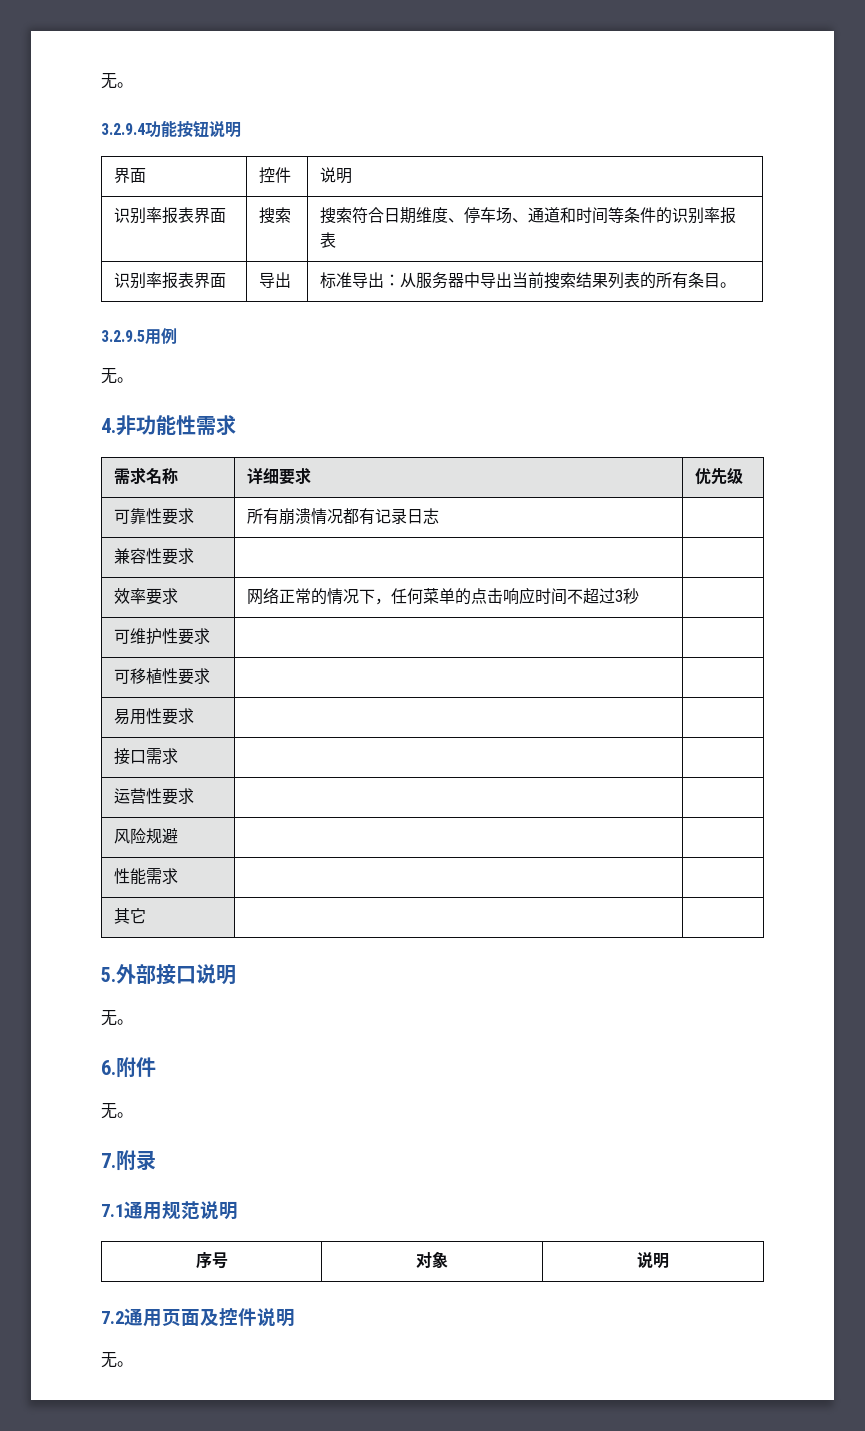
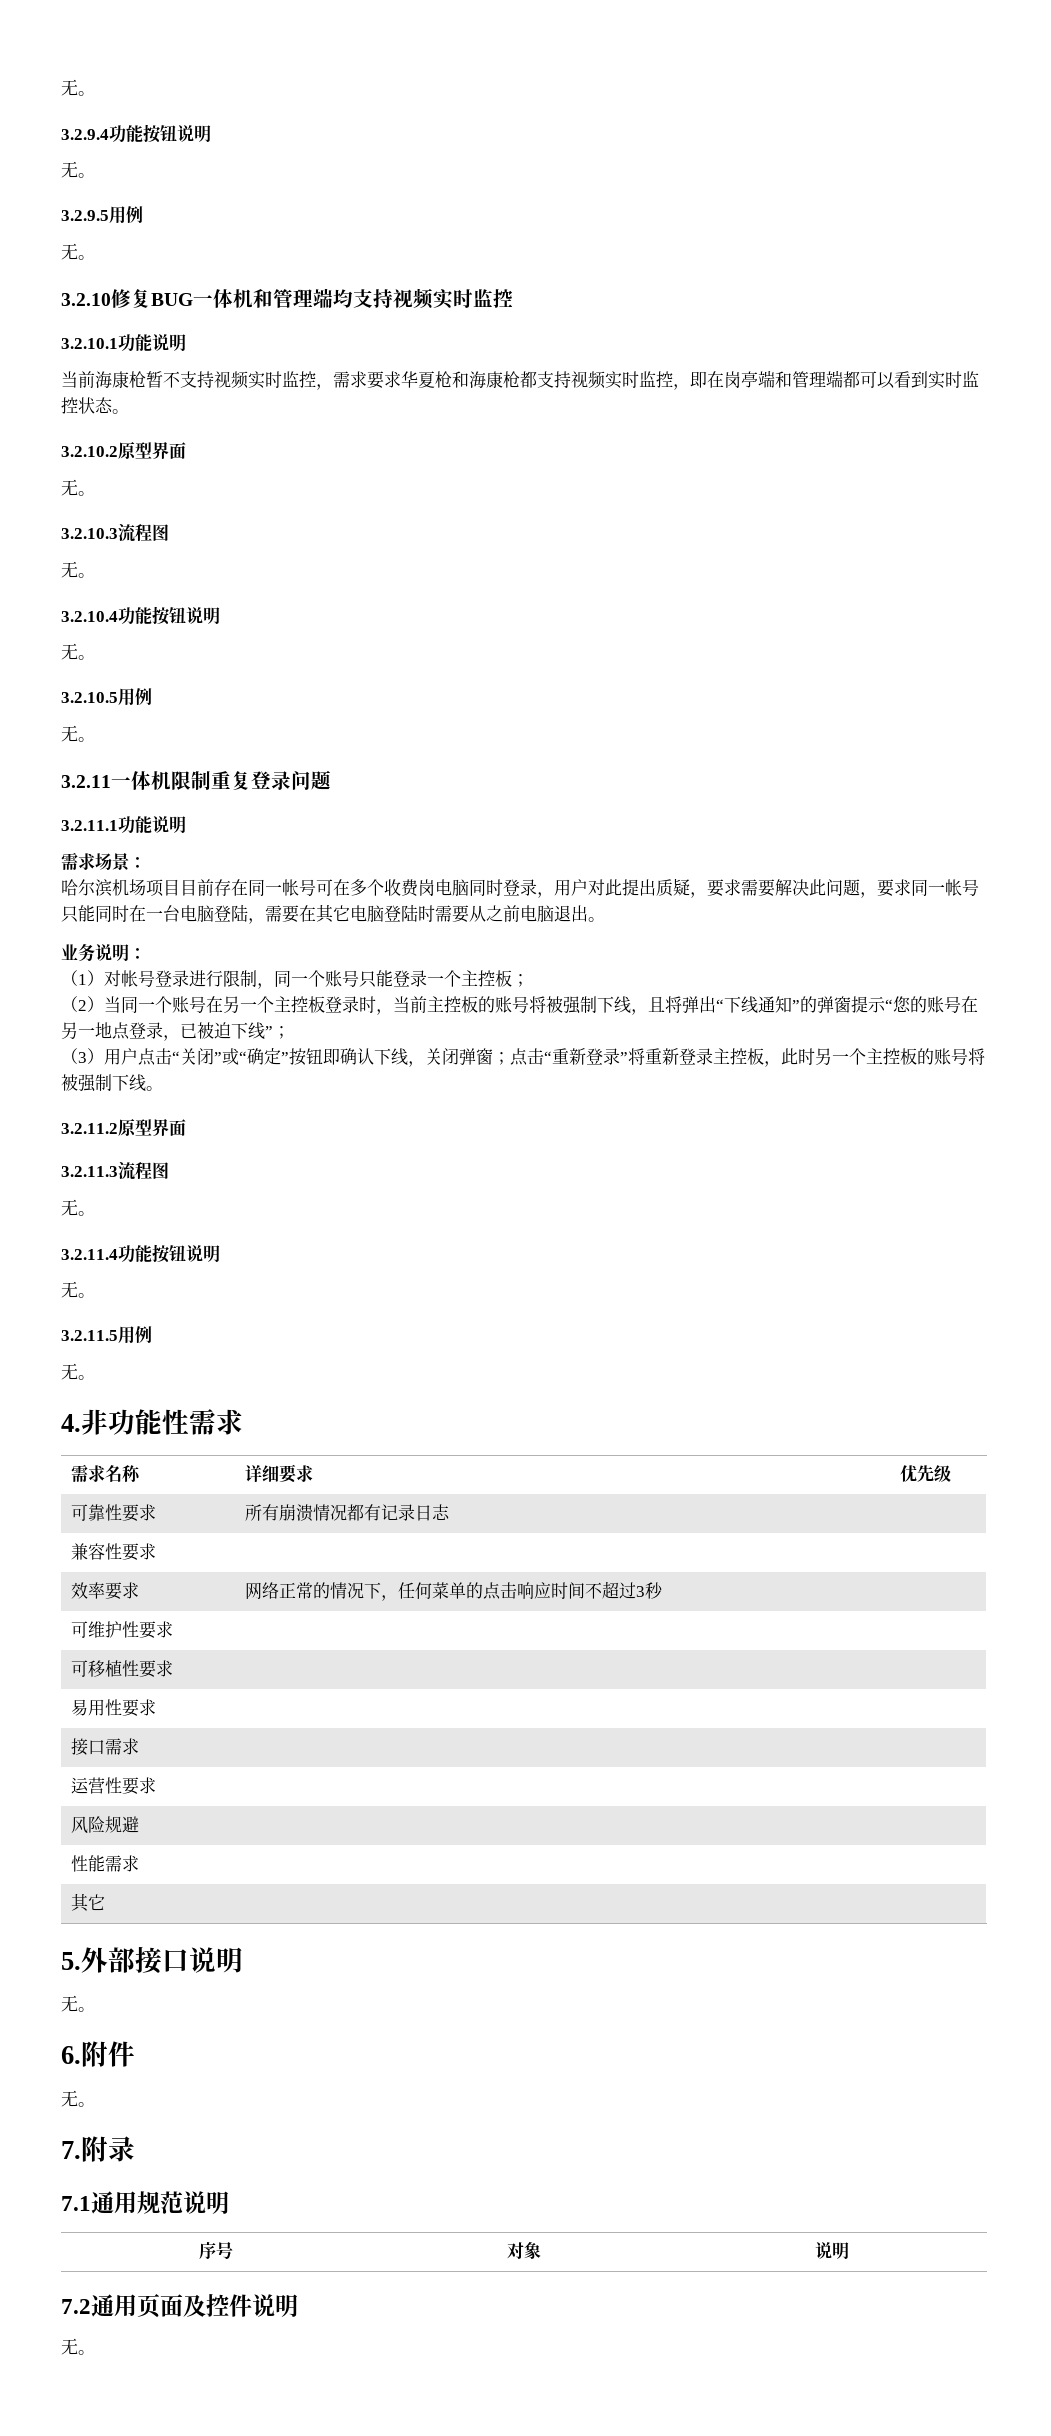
[113,167,146,183] [258,167,291,184] [319,167,352,184] [113,207,226,224] [258,207,291,224] [319,207,736,224] [319,232,336,248] [113,272,226,289] [258,272,291,288] [319,272,736,289] [101,330,145,342] // 界面 | 控件 | 说明 // 识别率报表界面 | 搜索 | 搜索符合日期维度、停车场、通道和时间等条件的识别率报表 // 识别率报表界面 | 导出 | 标准导出：从服务器中导出当前搜索结果列表的所有条目。 // 3.2.9.5 -> [61,161,95,178] [61,206,143,224] [61,243,95,260] [61,288,513,309] [61,334,186,351] [61,370,979,390] [61,397,129,414] [61,442,186,459] [61,479,95,496] [61,524,169,542] [61,561,95,578] [61,606,220,625] [61,643,95,660] [61,688,152,706] [61,725,95,742] [61,770,331,790] [61,816,186,833] [61,852,146,871] [61,878,979,898] [61,904,605,924] [61,943,146,962] [61,970,529,989] [61,996,978,1015] [61,1022,290,1041] [61,1048,985,1067] [61,1074,163,1092] [61,1119,186,1136] [61,1162,169,1180] [61,1199,95,1216] [61,1244,220,1263] [61,1281,95,1298] [61,1330,118,1341] // 无。 // 3.2.9.5用例 // 无。 // 3.2.10修复BUG一体机和管理端均支持视频实时监控 // 3.2.10.1功能说明 // 当前海康枪暂不支持视频实时监控，需求要求华夏枪和海康枪都支持视频实时监控，即在岗亭端和管理端都可以看到实时监控状态。 // 3.2.10.2原型界面 // 无。 // 3.2.10.3流程图 // 无。 // 3.2.10.4功能按钮说明 // 无。 // 3.2.10.5用例 // 无。 // 3.2.11一体机限制重复登录问题 // 3.2.11.1功能说明 // 需求场景： // 哈尔滨机场项目目前存在同一帐号可在多个收费岗电脑同时登录，用户对此提出质疑，要求需要解决此问题，要求同一帐号只能同时在一台电脑登陆，需要在其它电脑登陆时需要从之前电脑退出。 // 业务说明： // （1）对帐号登录进行限制，同一个账号只能登录一个主控板； // （2）当同一个账号在另一个主控板登录时，当前主控板的账号将被强制下线，且将弹出“下线通知”的弹窗提示“您的账号在另一地点登录，已被迫下线”； // （3）用户点击“关闭”或“确定”按钮即确认下线，关闭弹窗；点击“重新登录”将重新登录主控板，此时另一个主控板的账号将被强制下线。 // 3.2.11.2原型界面 // 3.2.11.3流程图 // 无。 // 3.2.11.4功能按钮说明 // 无。 // 3.2.11.5

